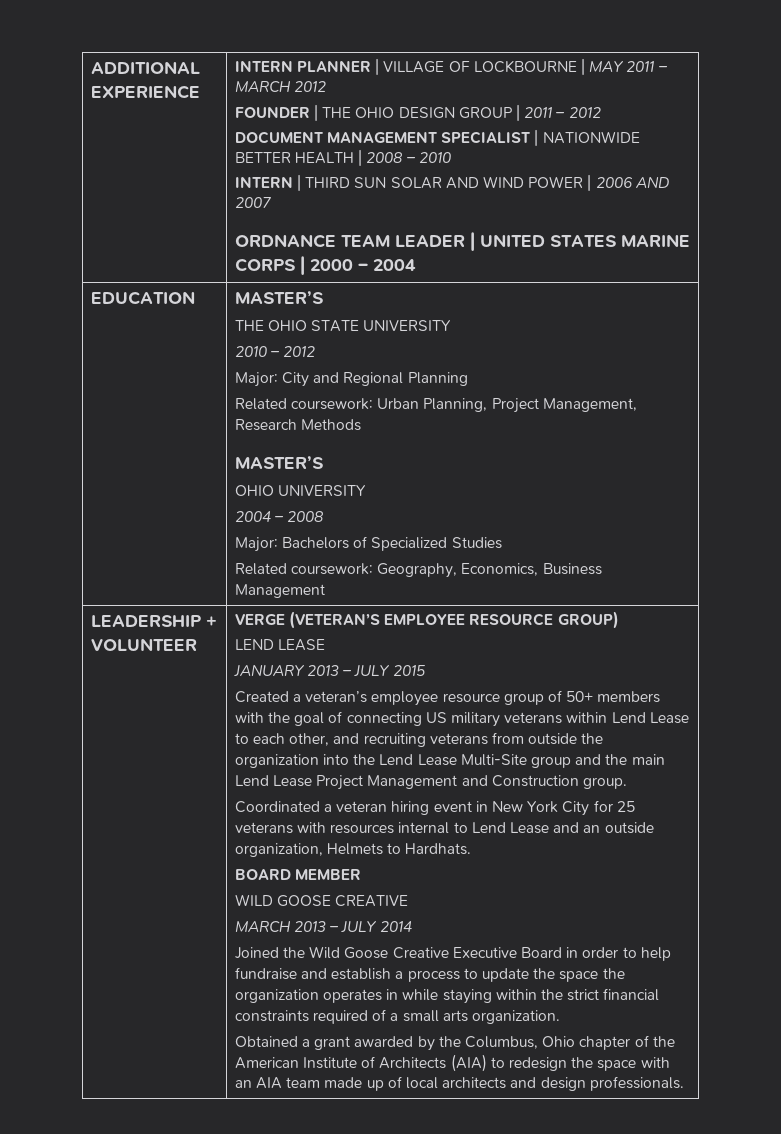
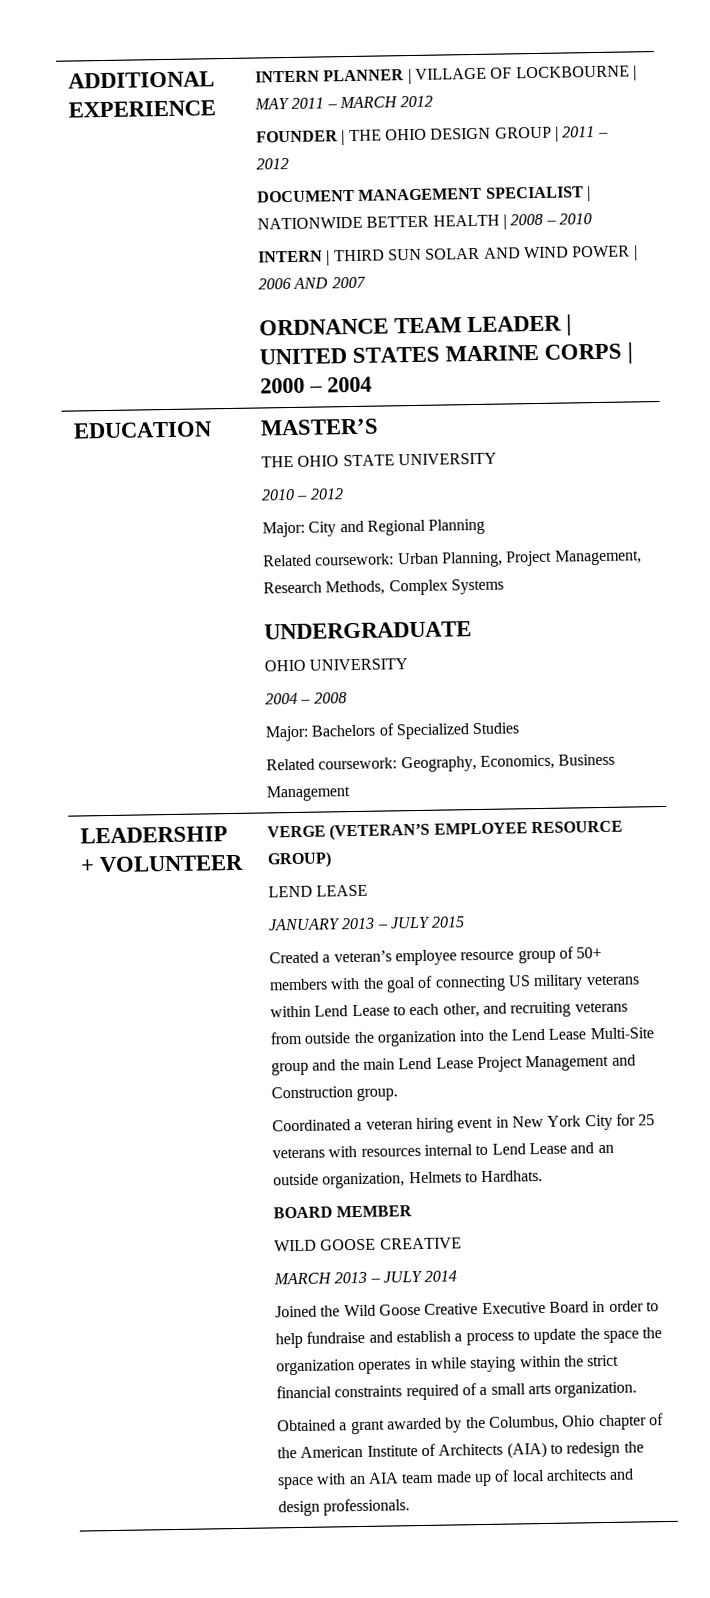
[301,419,362,431] [234,456,324,469] Methods // MASTER’S -> [325,578,505,596] [264,621,473,640] Methods, Complex Systems // UNDERGRADUATE

